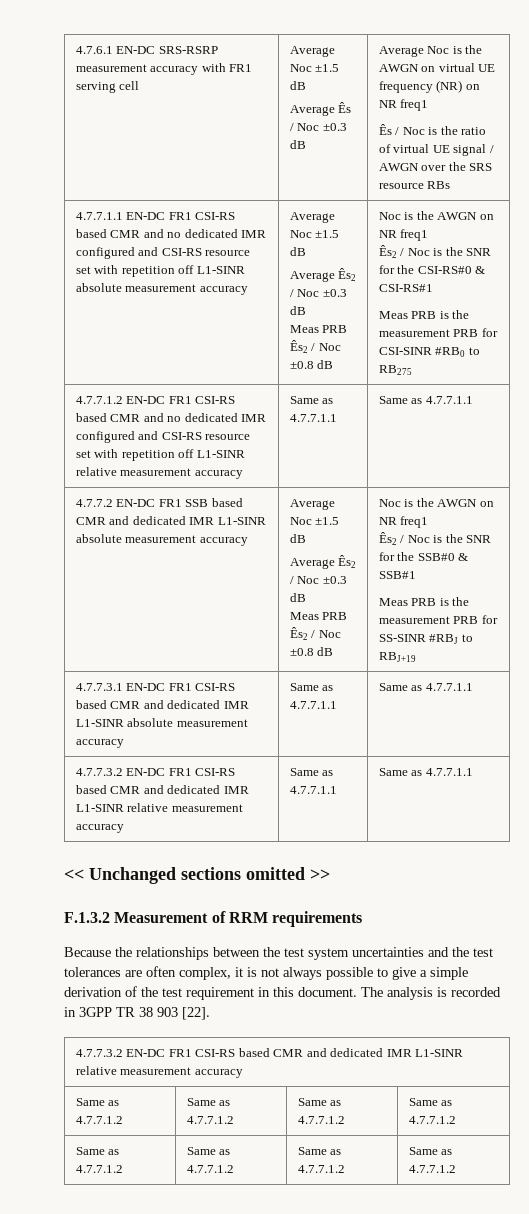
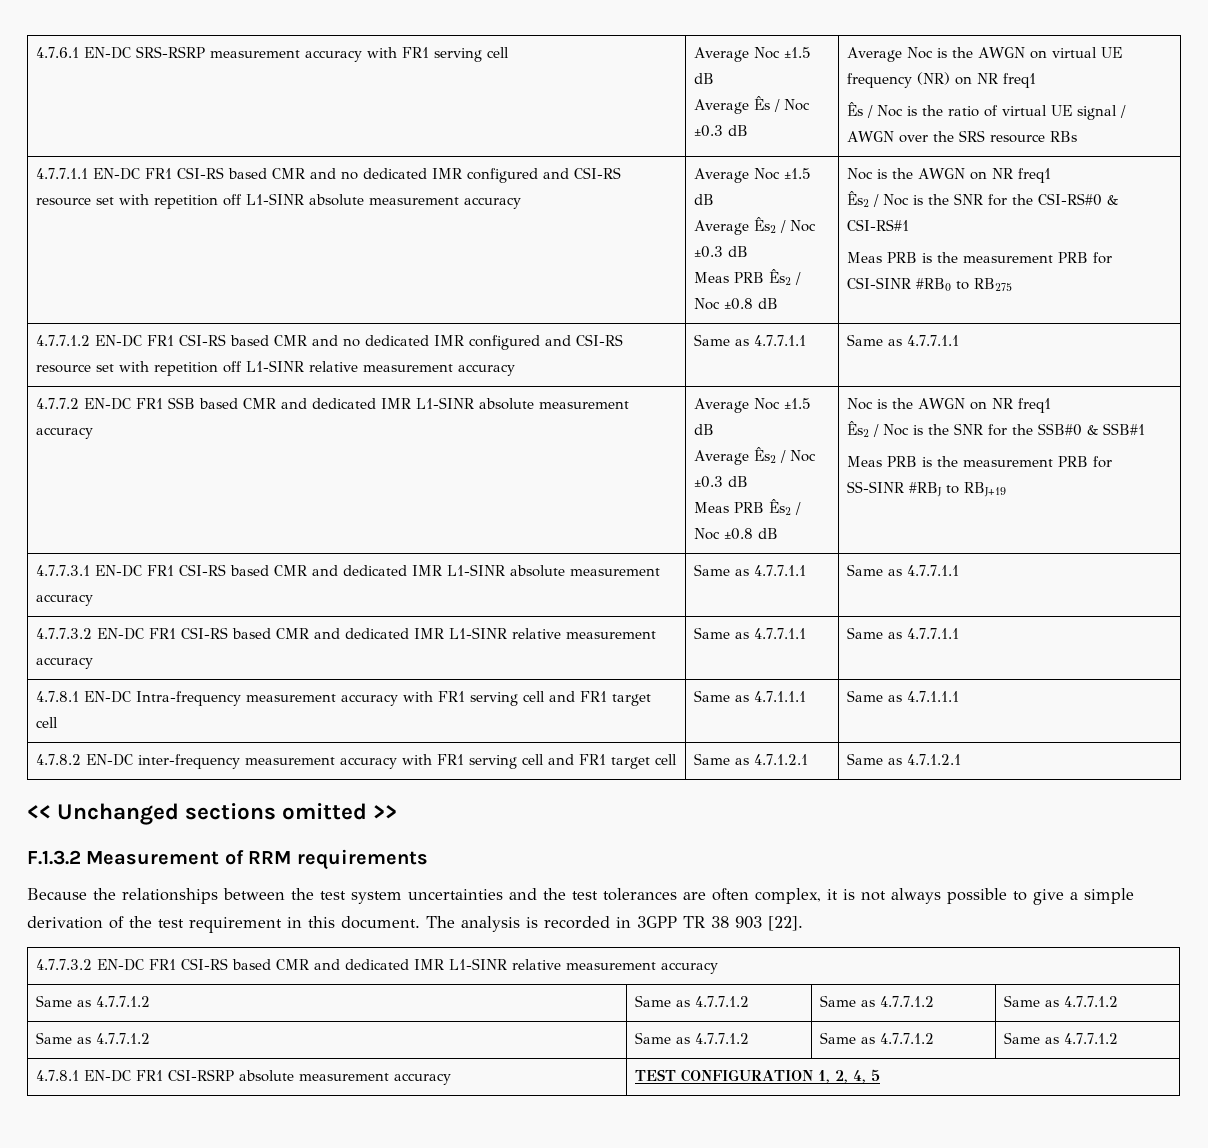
(473, 772) none -> [36,691,652,706] [36,717,59,728] [694,690,807,702] [847,690,960,702] [36,754,678,769] [694,753,809,765] [847,753,962,765] // 4.7.8.1 EN-DC Intra-frequency measurement accuracy with FR1 serving cell and FR1 target cell | Same as 4.7.1.1.1 | Same as 4.7.1.1.1 // 4.7.8.2 EN-DC inter-frequency measurement accuracy with FR1 serving cell and FR1 target cell | Same as 4.7.1.2.1 | Same as 4.7.1.2.1
(456, 1169) none -> [36,1069,452,1085] [635,1069,881,1083] // 4.7.8.1 EN-DC FR1 CSI-RSRP absolute measurement accuracy | TEST CONFIGURATION 1, 2, 4, 5

